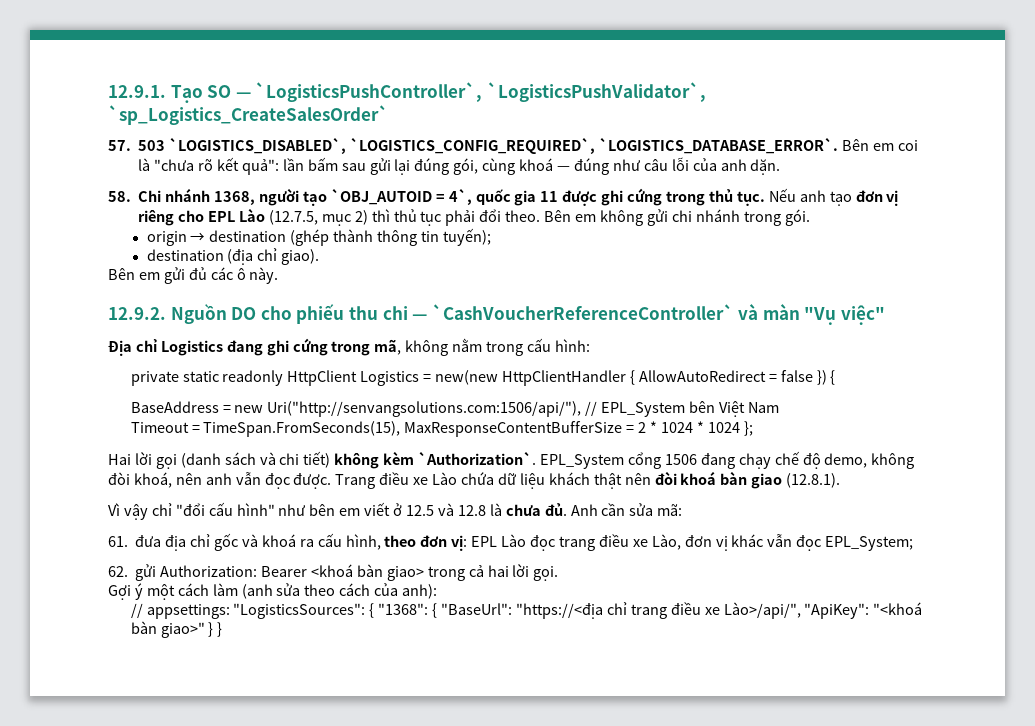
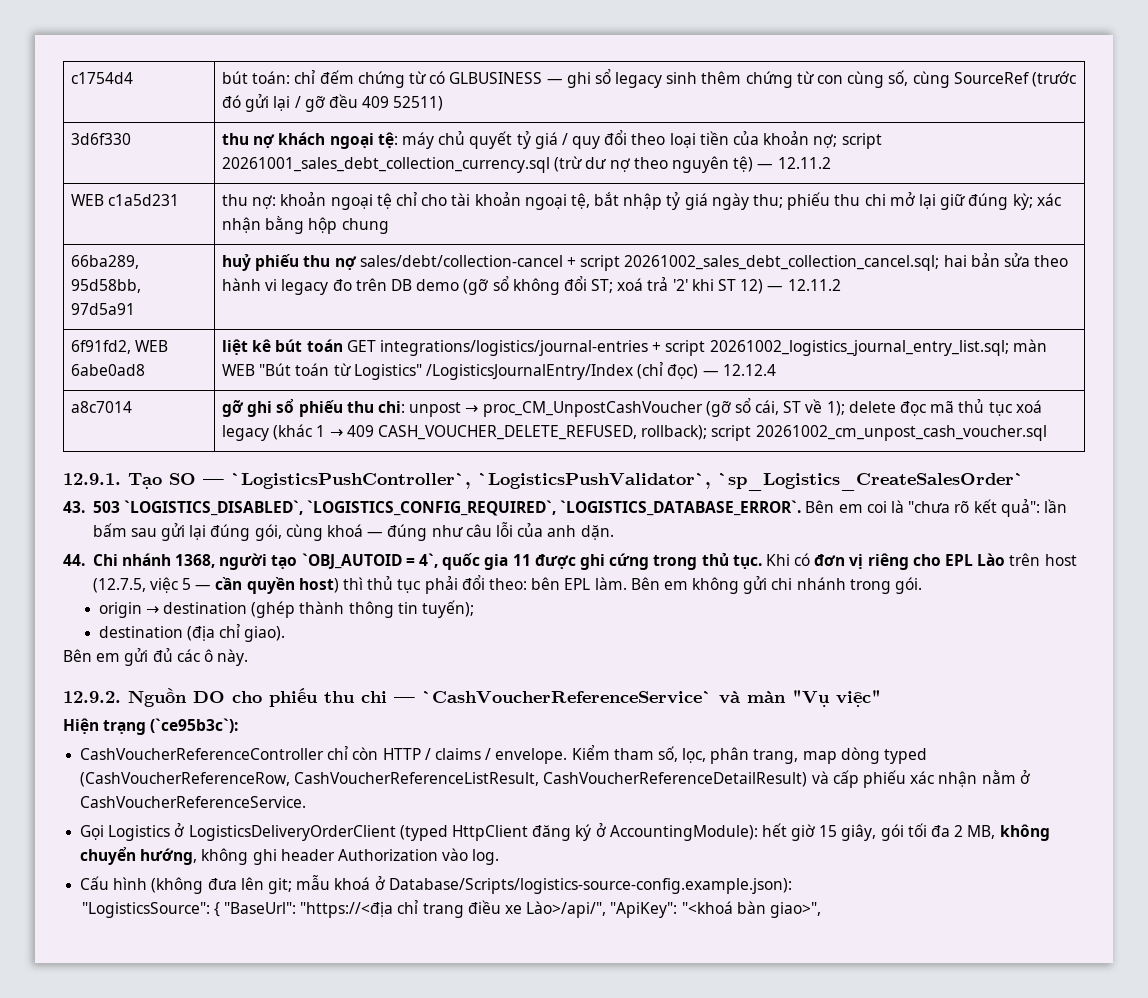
(108, 91) none -> [71,72,134,84] [222,69,1076,88] [222,94,444,112] [71,133,132,145] [222,130,882,149] [222,156,831,173] [71,194,180,206] [222,192,1061,210] [222,216,389,234] [71,255,140,269] [71,279,142,293] [71,303,136,315] [222,253,1069,271] [222,276,841,295] [71,340,169,354] [71,364,146,376] [222,339,1047,356] [222,362,776,380] [71,401,133,413] [222,398,1042,417] [222,424,1047,441] c1754d4 | bút toán: chỉ đếm chứng từ có GLBUSINESS — ghi sổ legacy sinh thêm chứng từ con cùng số, cùng SourceRef (trước đó gửi lại / gỡ đều 409 52511) // 3d6f330 | thu nợ khách ngoại tệ: máy chủ quyết tỷ giá / quy đổi theo loại tiền của khoản nợ; script 20261001_sales_debt_collection_currency.sql (trừ dư nợ theo nguyên tệ) — 12.11.2 // WEB c1a5d231 | thu nợ: khoản ngoại tệ chỉ cho tài khoản ngoại tệ, bắt nhập tỷ giá ngày thu; phiếu thu chi mở lại giữ đúng kỳ; xác nhận bằng hộp chung // 66ba289, 95d58bb, 97d5a91 | huỷ phiếu thu nợ sales/debt/collection-cancel + script 20261002_sales_debt_collection_cancel.sql; hai bản sửa theo hành vi legacy đo trên DB demo (gỡ sổ không đổi ST; xoá trả '2' khi ST 12) — 12.11.2 // 6f91fd2, WEB 6abe0ad8 | liệt kê bút toán GET integrations/logistics/journal-entries + script 20261002_logistics_journal_entry_list.sql; màn WEB "Bút toán từ Logistics" /LogisticsJournalEntry/Index (chỉ đọc) — 12.12.4 // a8c7014 | gỡ ghi sổ phiếu thu chi: unpost → proc_CM_UnpostCashVoucher (gỡ sổ cái, ST về 1); delete đọc mã thủ tục xoá legacy (khác 1 → 409 CASH_VOUCHER_DELETE_REFUSED, rollback); script 20261002_cm_unpost_cash_voucher.sql //
[108,140,131,151] 57. -> [63,501,85,513] 43.
[108,191,131,202] 58. -> [63,554,85,566] 44.
[768,188,852,206] Nếu anh tạo -> [765,553,811,566] Khi có
[268,210,368,226] (12.7.5, mục 2) -> [1009,553,1077,566] [92,577,339,594] trên host (12.7.5, việc 5 — cần quyền host)
[505,210,541,222] theo. -> [488,577,627,590] theo: bên EPL làm.
[431,304,734,320] `CashVoucherReferenceController` -> [422,690,712,704] `CashVoucherReferenceService`
[108,338,590,356] [130,370,836,386] [130,401,779,417] [130,421,753,437] [108,451,915,469] [108,471,841,489] [108,502,683,520] [108,533,914,551] [108,564,559,581] [108,583,438,600] [130,603,429,619] Địa chỉ Logistics đang ghi cứng trong mã, không nằm trong cấu hình: // private static readonly HttpClient Logistics = new(new HttpClientHandler { AllowAutoRedirect = false }) { // BaseAddress = new Uri("http://senvangsolutions.com:1506/api/"), // EPL_System bên Việt Nam // Timeout = TimeSpan.FromSeconds(15), MaxResponseContentBufferSize = 2 * 1024 * 1024 }; // Hai lời gọi (danh sách và chi tiết) không kèm `Authorization`. EPL_System cổng 1506 đang chạy chế độ demo, không đòi khoá, nên anh vẫn đọc được. Trang điều xe Lào chứa dữ liệu khách thật nên đòi khoá bàn giao (12.8.1). // Vì vậy chỉ "đổi cấu hình" như bên em viết ở 12.5 và 12.8 là chưa đủ. Anh cần sửa mã: // 61. đưa địa chỉ gốc và khoá ra cấu hình, theo đơn vị: EPL Lào đọc trang điều xe Lào, đơn vị khác vẫn đọc EPL_System; // 62. gửi Authorization: Bearer <khoá bàn giao> trong cả hai lời gọi. // Gợi ý một cách làm (anh sửa theo cách của anh): // // appsettings: "LogisticsSources": { "1368": -> [63,718,239,735] [80,745,928,764] [80,770,1031,788] [80,796,307,808] [80,823,1050,841] [80,847,500,865] [80,875,792,894] [81,902,210,918] Hiện trạng (`ce95b3c`): // CashVoucherReferenceController chỉ còn HTTP / claims / envelope. Kiểm tham số, lọc, phân trang, map dòng typed (CashVoucherReferenceRow, CashVoucherReferenceListResult, CashVoucherReferenceDetailResult) và cấp phiếu xác nhận nằm ở CashVoucherReferenceService. // Gọi Logistics ở LogisticsDeliveryOrderClient (typed HttpClient đăng ký ở AccountingModule): hết giờ 15 giây, gói tối đa 2 MB, không chuyển hướng, không ghi header Authorization vào log. // Cấu hình (không đưa lên git; mẫu khoá ở Database/Scripts/logistics-source-config.example.json): // "LogisticsSource":
[160,622,223,638] giao>" } } -> [769,902,821,918] giao>",

